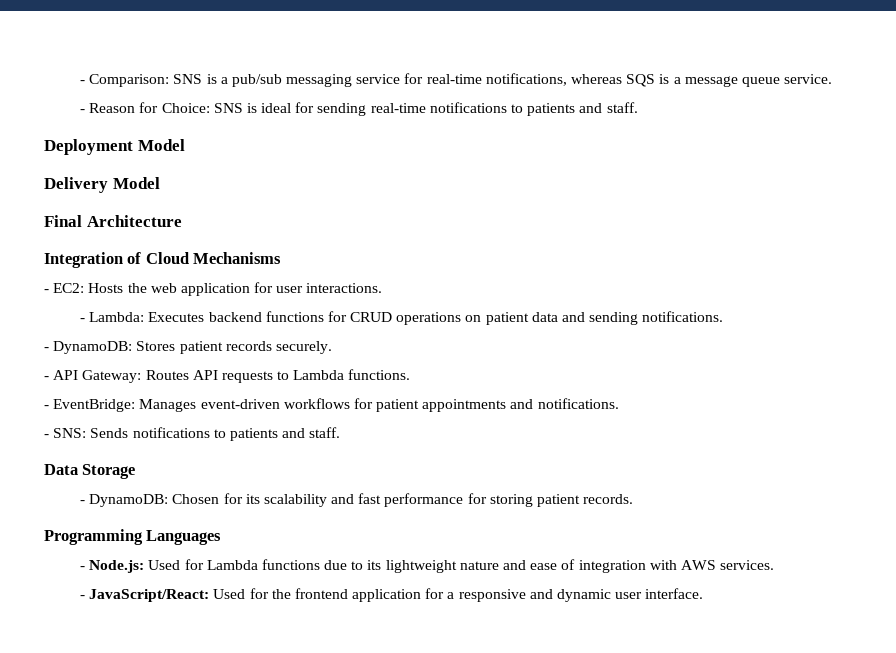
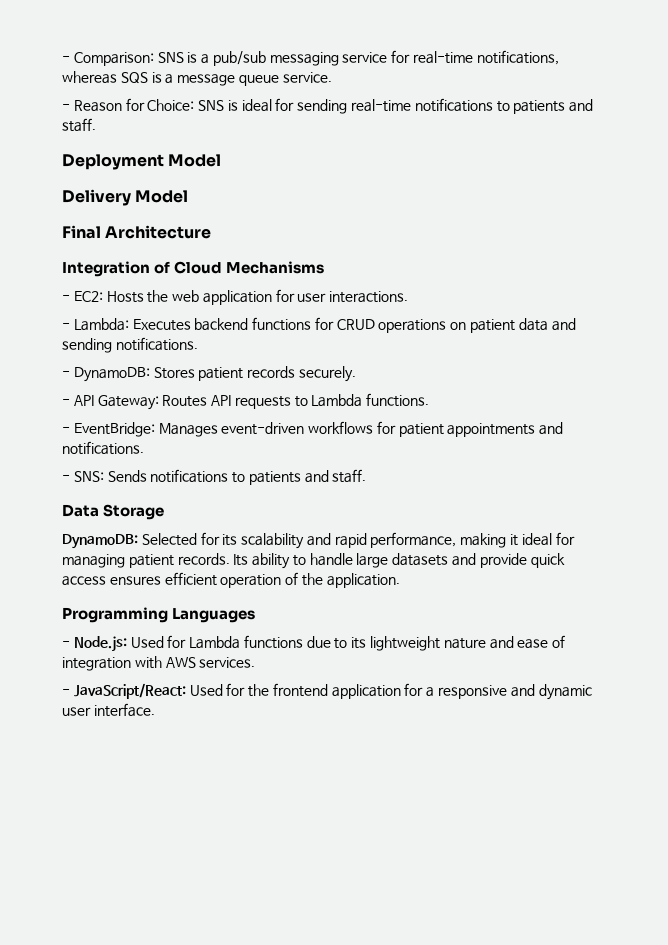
[79,494,220,507] - DynamoDB: Chosen -> [62,533,197,549] DynamoDB: Selected
[358,493,634,507] fast performance for storing patient records. -> [334,532,575,548] [62,553,565,569] [62,572,400,588] rapid performance, making it ideal for managing patient records. Its ability to handle large datasets and provide quick access ensures efficient operation of the application.

